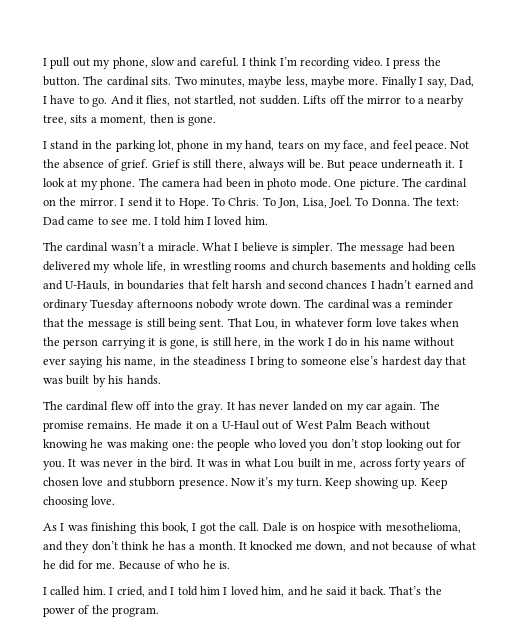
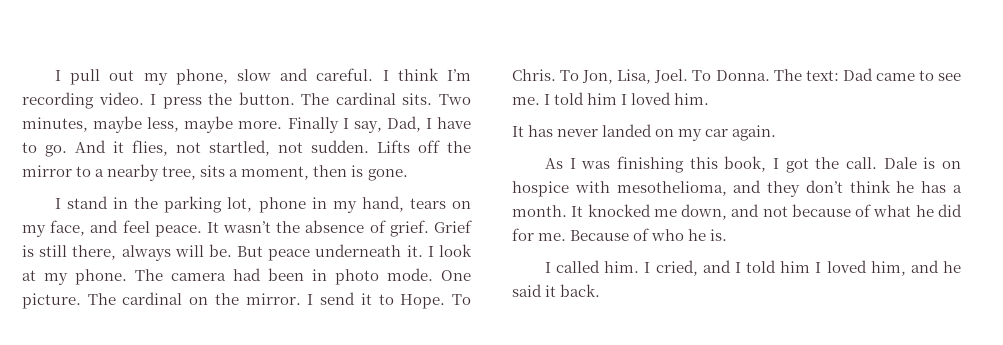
[450,141,470,149] Not -> [206,221,272,233] It wasn’t
[43,242,455,254] [43,261,476,273] [43,280,474,291] [43,299,453,311] [43,318,460,330] [43,337,455,349] [43,356,467,368] [43,375,161,387] [43,401,224,413] The cardinal wasn’t a miracle. What I believe is simpler. The message had been delivered my whole life, in wrestling rooms and church basements and holding cells and U-Hauls, in boundaries that felt harsh and second chances I hadn’t earned and ordinary Tuesday afternoons nobody wrote down. The cardinal was a reminder that the message is still being sent. That Lou, in whatever form love takes when the person carrying it is gone, is still here, in the work I do in his name without ever saying his name, in the steadiness I bring to someone else’s hardest day that was built by his hands. // The cardinal flew off into the gray. -> (710, 99) none
[419,401,440,410] [43,420,430,432] [43,439,462,451] [43,458,466,470] [43,477,447,489] [43,496,116,508] The promise remains. He made it on a U-Haul out of West Palm Beach without knowing he was making one: the people who loved you don’t stop looking out for you. It was never in the bird. It was in what Lou built in me, across forty years of chosen love and stubborn presence. Now it’s my turn. Keep showing up. Keep choosing love. -> (777, 133) none
[389,586,442,595] [43,605,160,617] That’s the power of the program. -> (601, 290) none

